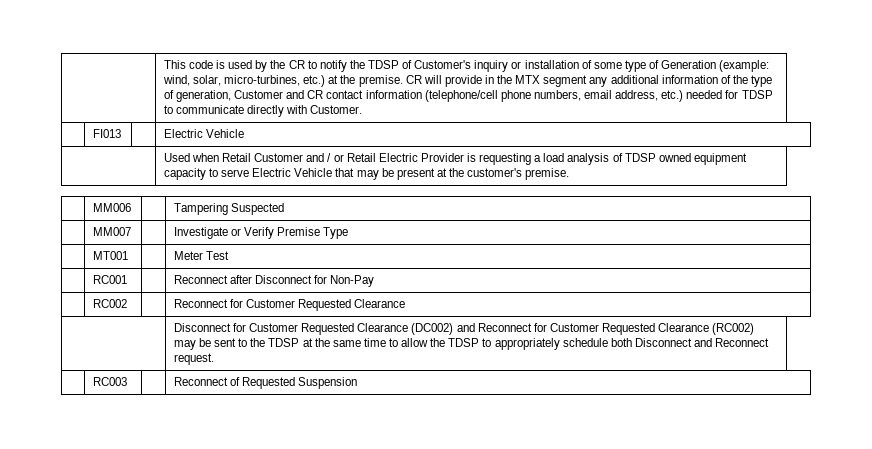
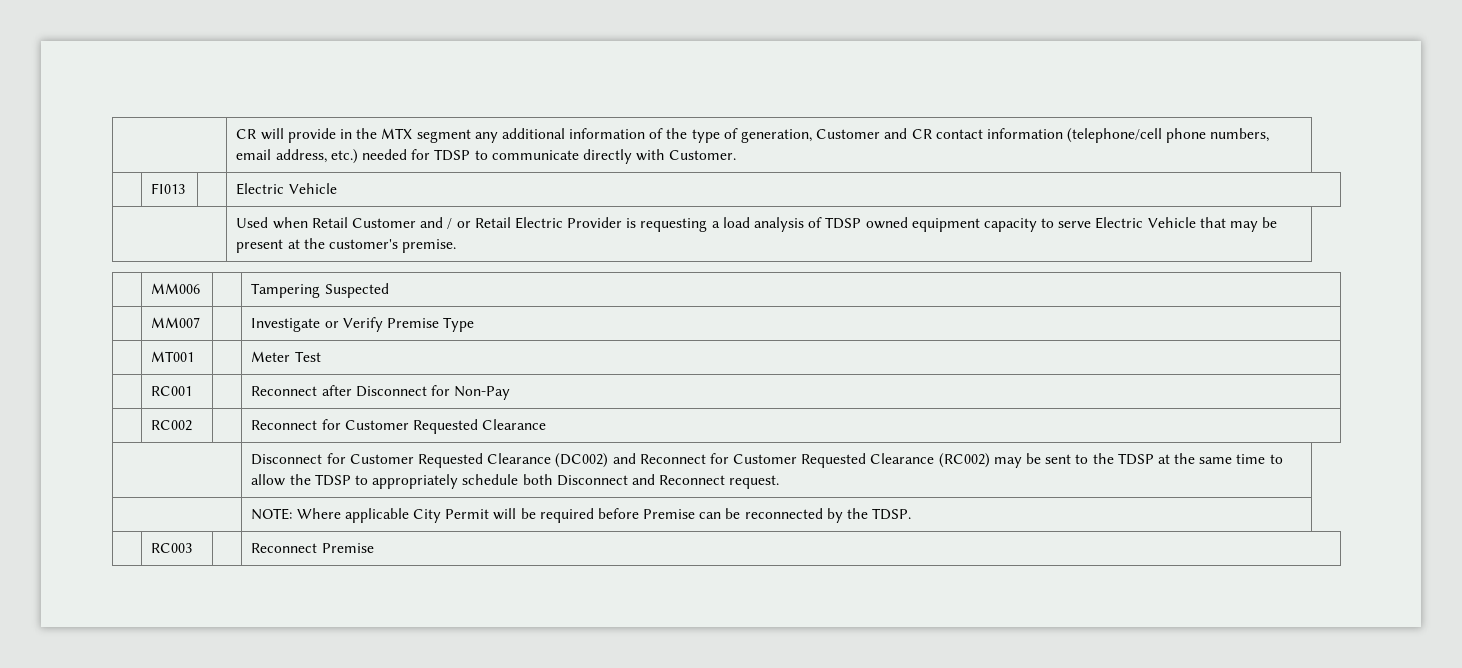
[163,60,770,72] [162,75,403,87] | This code is used by the CR to notify the TDSP of Customer's inquiry or installation of some type of Generation (example: wind, solar, micro-turbines, etc.) at the premise. -> (236, 134) |
(214, 359) none -> [251,508,912,523] // | NOTE: Where applicable City Permit will be required before Premise can be reconnected by the TDSP.
[230,377,358,389] of Requested Suspension -> [321,543,374,553] Premise

